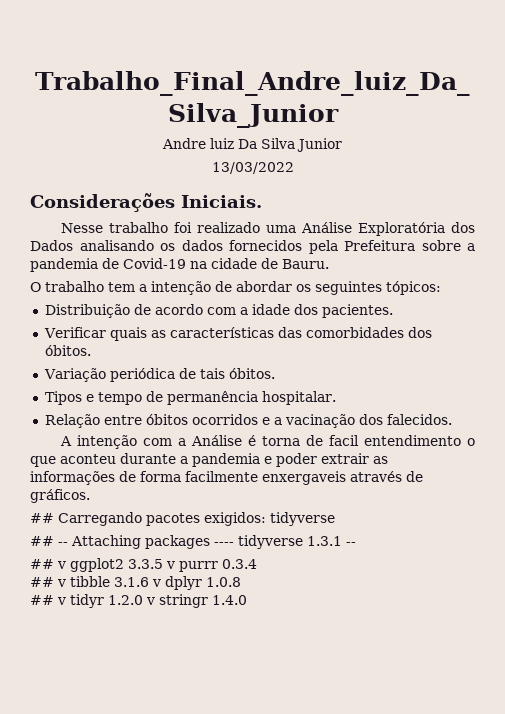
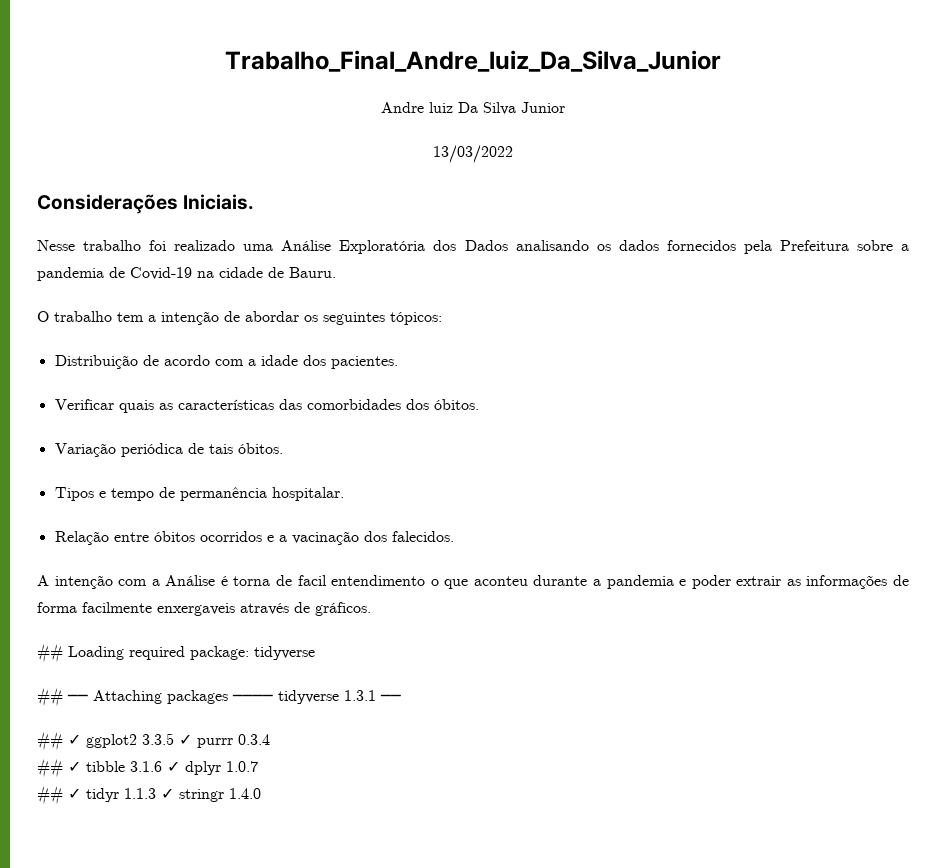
[58,512,266,526] Carregando pacotes exigidos: -> [68,646,249,660] Loading required package:
[58,542,68,546] -- -> [67,694,88,701] ──
[214,542,234,546] ---- -> [232,694,273,701] ────
[346,542,356,546] [30,559,66,569] -- // ## v -> [380,694,401,701] [37,731,81,751] ── // ## ✓
[166,561,175,569] v -> [179,734,192,745] ✓
[57,579,66,587] v -> [68,761,81,772] ✓
[152,576,241,590] [30,594,155,608] v dplyr 1.0.8 // ## v tidyr 1.2.0 v -> [167,761,258,775] [37,785,174,805] ✓ dplyr 1.0.7 // ## ✓ tidyr 1.1.3 ✓

